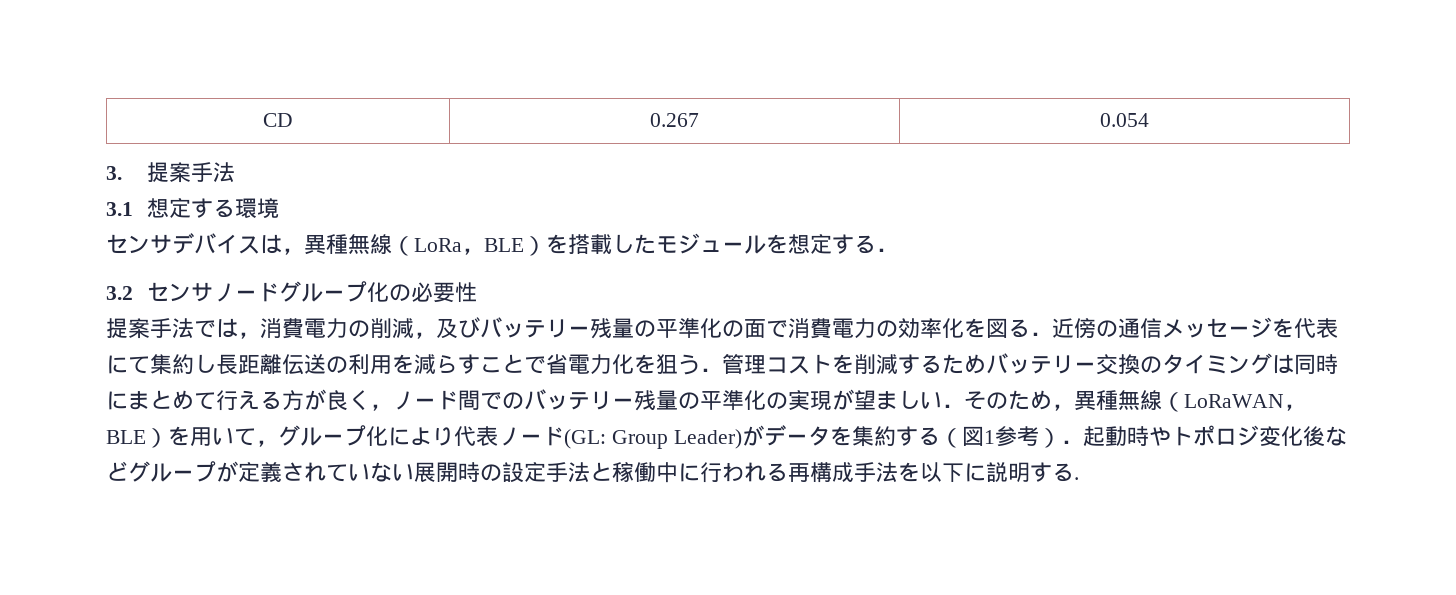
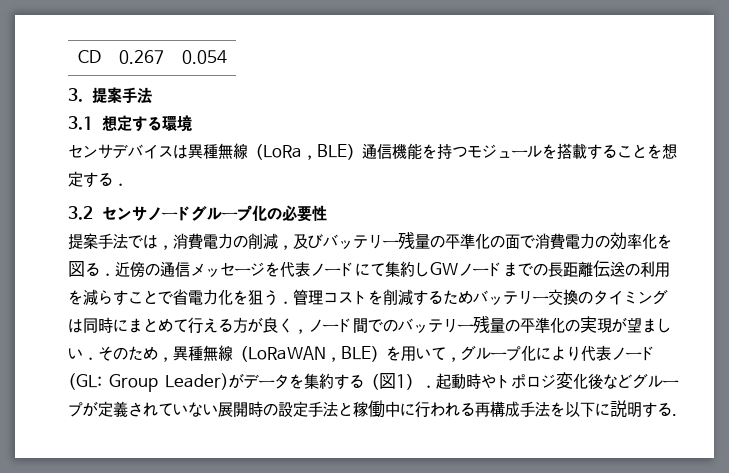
[282,248,304,255] ， -> (188, 152) none
[546,233,766,255] を搭載したモジュール -> [362,143,647,160] 通信機能を持つモジュールを搭載すること
(1338, 328) none -> [310,262,355,277] ノード
(216, 363) none -> [430,262,548,277] GWノードまでの
[994,426,1039,447] 参考 -> (406, 381) none

